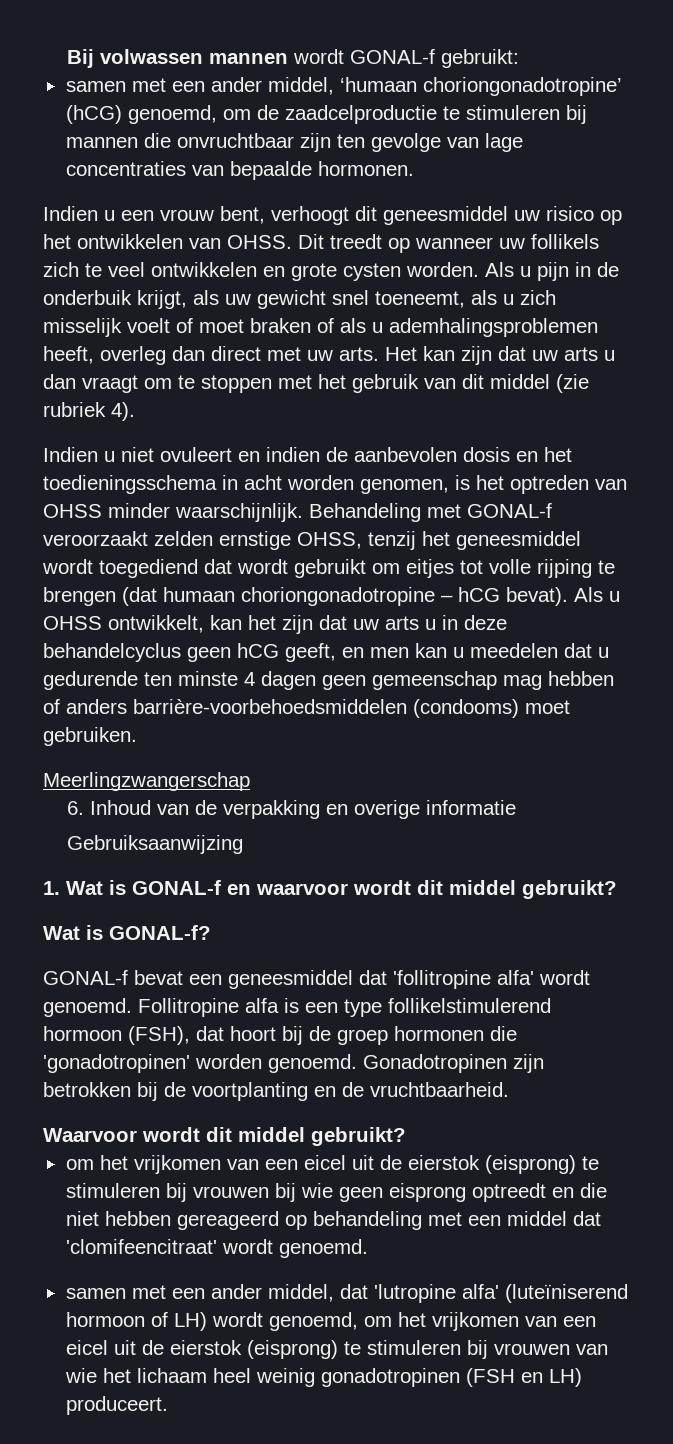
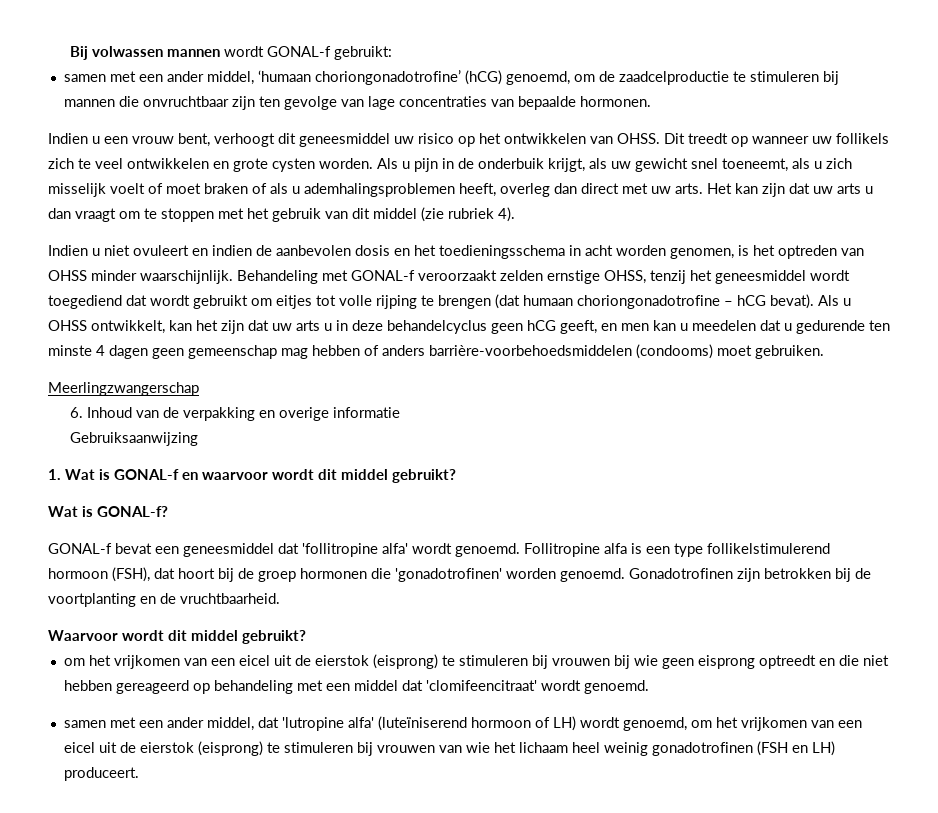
[422,77,622,96] choriongonadotropine’ -> [314,70,461,85] choriongonadotrofine’
[241,587,435,606] choriongonadotropine -> [577,295,720,309] choriongonadotrofine
[43,1054,190,1073] 'gonadotropinen' -> [395,568,502,582] 'gonadotrofinen'
[363,1054,507,1073] Gonadotropinen -> [629,568,733,579] Gonadotrofinen
[320,1368,460,1387] gonadotropinen -> [651,742,753,756] gonadotrofinen

